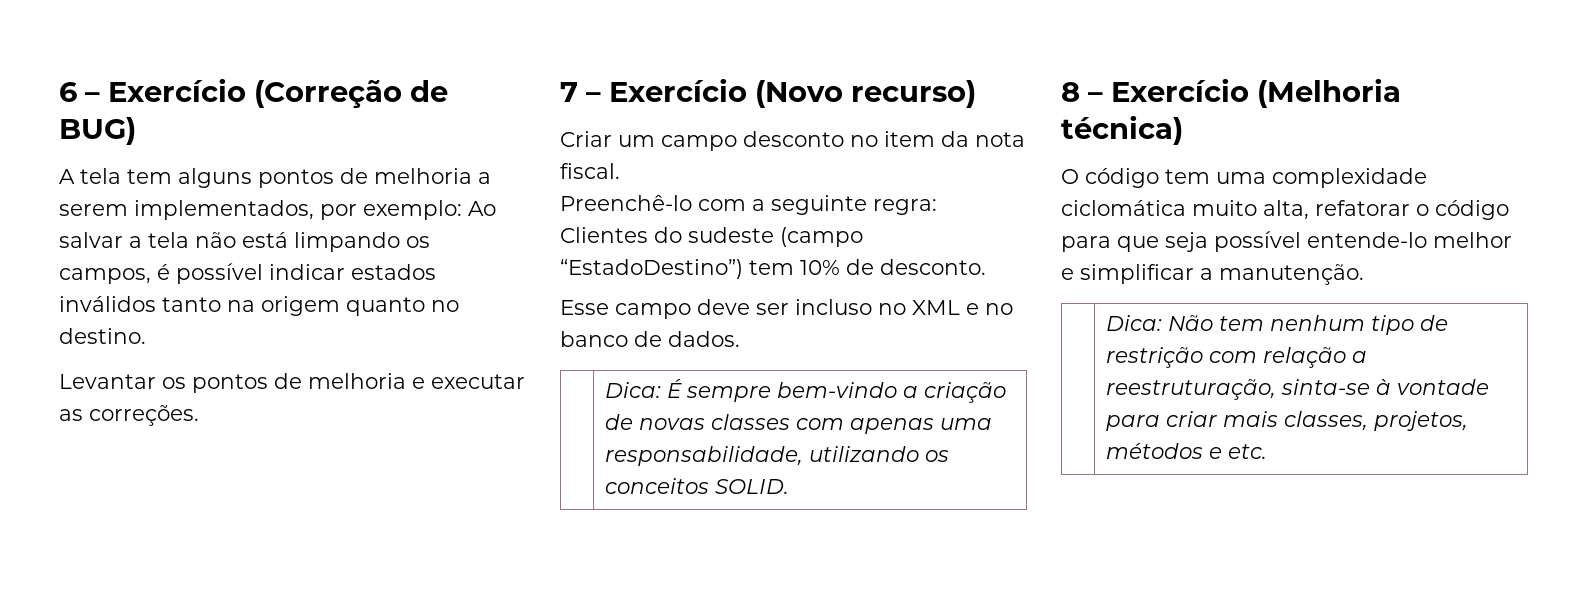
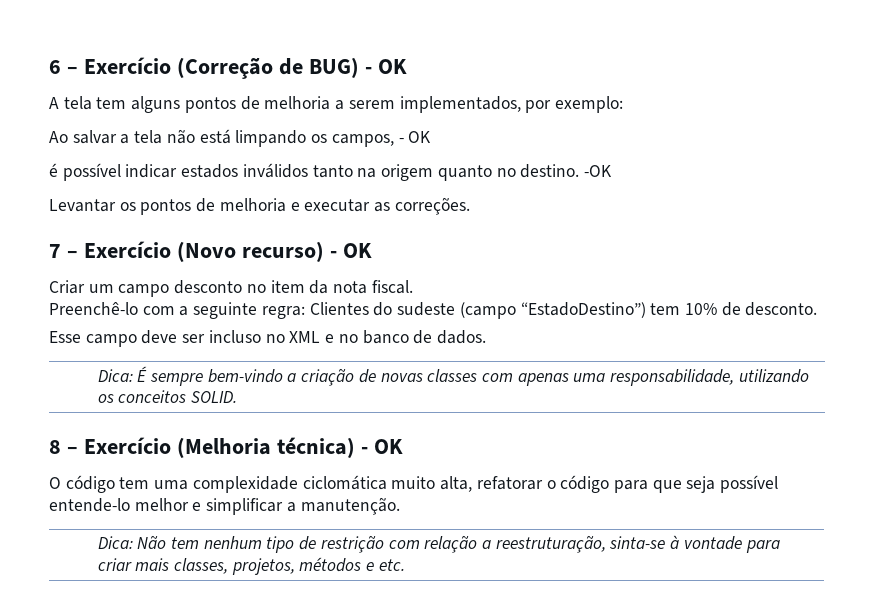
(136, 131) none -> [364,59,407,74] - OK
(462, 210) none -> (623, 104) //
(151, 276) none -> [398,131,432,143] - OK //
(146, 336) none -> [583,165,612,177] -OK
(976, 94) none -> [329,243,372,258] - OK
(1183, 130) none -> [360,439,403,454] - OK

